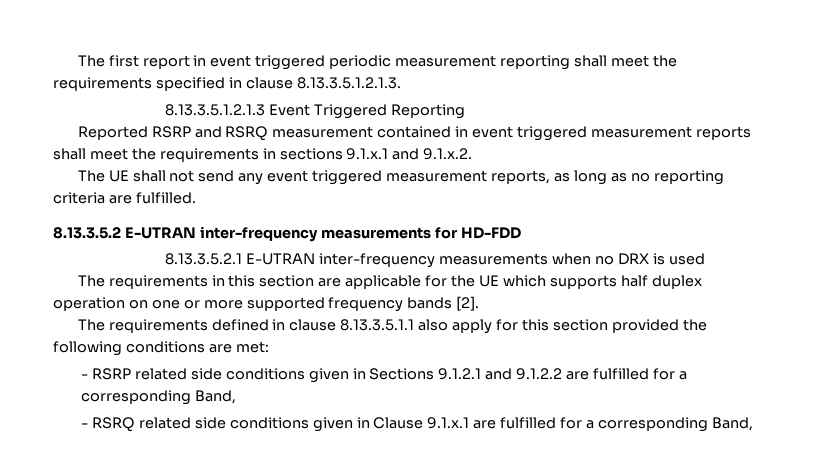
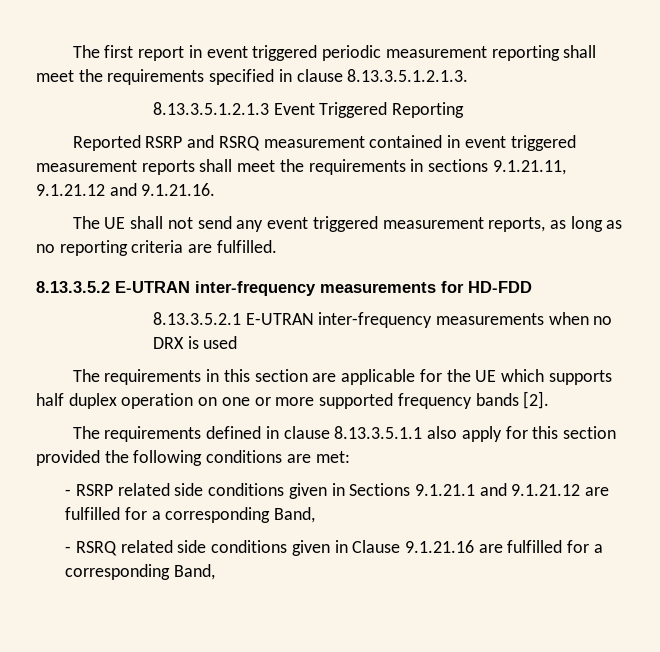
[346,148,473,160] 9.1.x.1 and 9.1.x.2. -> [492,160,566,175] [36,183,216,196] 9.1.21.11, 9.1.21.12 and 9.1.21.16.
[438,368,563,380] 9.1.2.1 and 9.1.2.2 -> [415,483,581,496] 9.1.21.1 and 9.1.21.12
[427,417,470,429] 9.1.x.1 -> [405,540,475,553] 9.1.21.16

